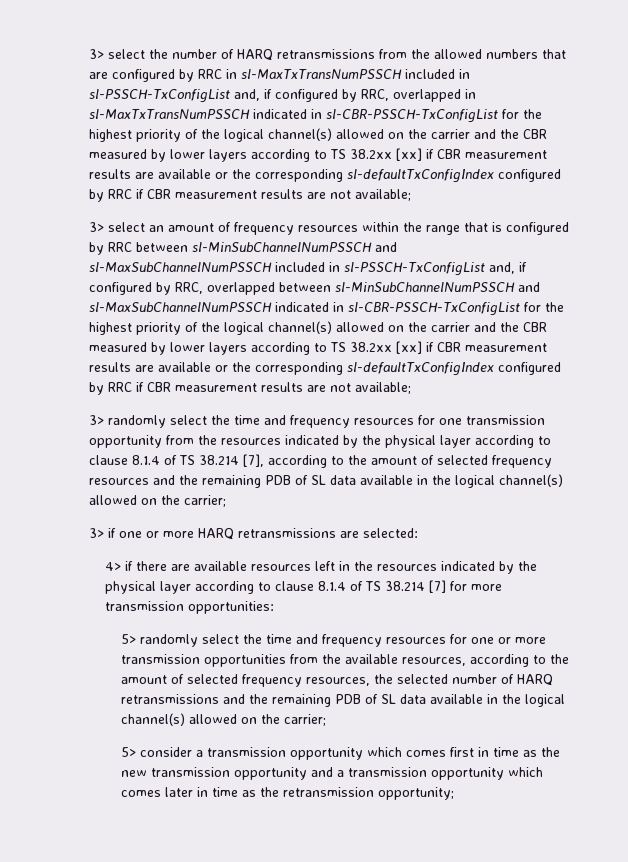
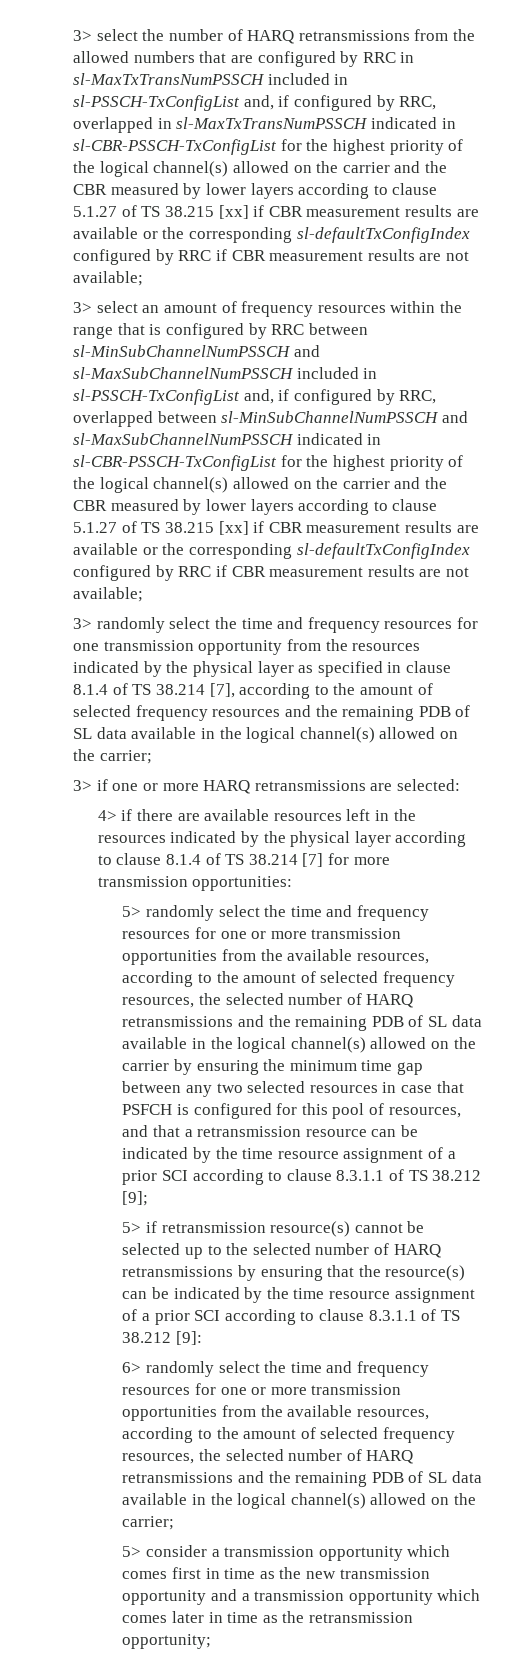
[330,149,393,159] TS 38.2xx -> [392,183,438,195] [73,205,215,217] clause 5.1.27 of TS 38.215
[330,342,393,352] TS 38.2xx -> [392,499,438,511] [73,521,215,533] clause 5.1.27 of TS 38.215
[475,435,552,448] according to -> [298,661,402,677] as specified in
(280, 719) none -> [122,1059,424,1075] [122,1081,464,1097] [122,1103,461,1119] [122,1125,419,1137] [122,1147,456,1163] [122,1169,482,1185] [122,1191,149,1206] [122,1221,425,1237] [122,1243,441,1259] [122,1265,466,1281] [122,1287,475,1303] [122,1309,460,1325] [122,1331,203,1345] [122,1361,430,1377] [122,1383,402,1395] [122,1405,429,1421] [122,1427,456,1443] [122,1449,414,1464] [122,1471,482,1487] [122,1493,476,1509] carrier by ensuring the minimum time gap between any two selected resources in case that PSFCH is configured for this pool of resources, and that a retransmission resource can be indicated by the time resource assignment of a prior SCI according to clause 8.3.1.1 of TS 38.212 [9]; // 5> if retransmission resource(s) cannot be selected up to the selected number of HARQ retransmissions by ensuring that the resource(s) can be indicated by the time resource assignment of a prior SCI according to clause 8.3.1.1 of TS 38.212 [9]: // 6> randomly select the time and frequency resources for one or more transmission opportunities from the available resources, according to the amount of selected frequency resources, the selected number of HARQ retransmissions and the remaining PDB of SL data available in the logical channel(s) allowed on the

